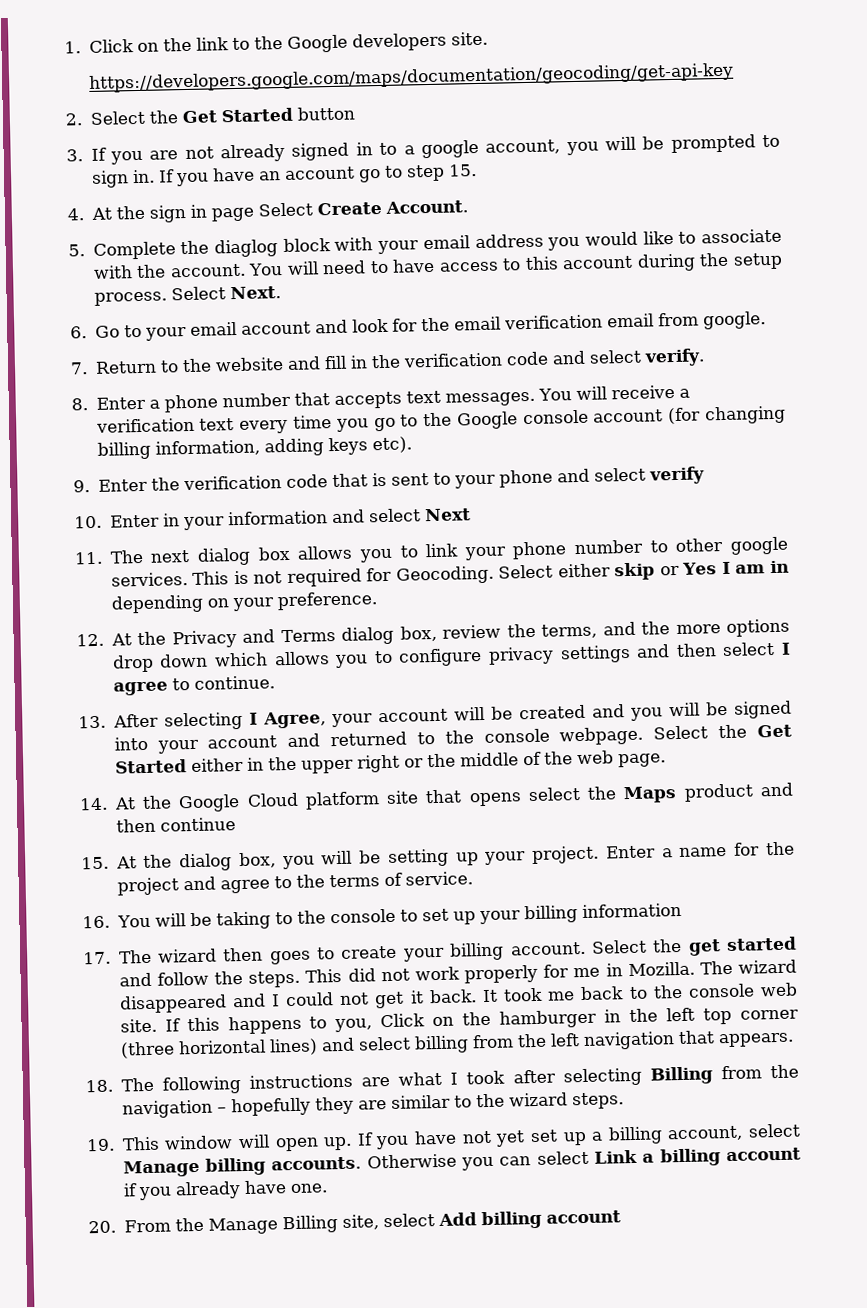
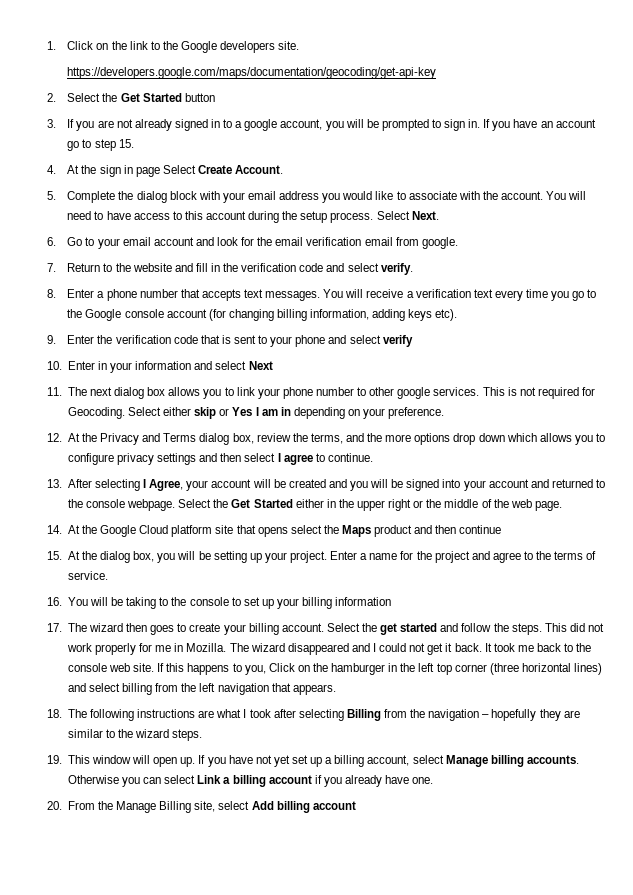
[214,239,279,258] diaglog -> [136,191,167,203] dialog

